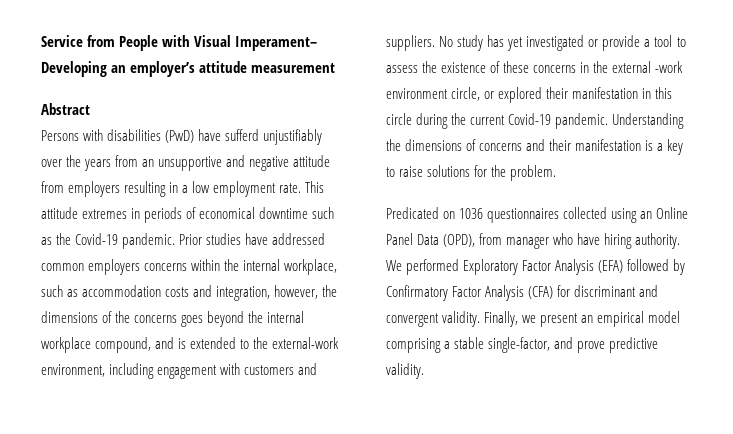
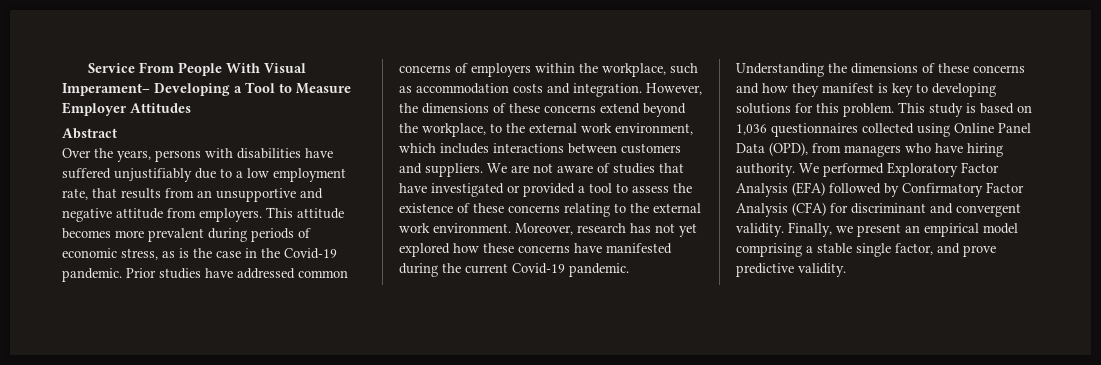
[87,35,318,51] [41,61,336,77] [41,103,90,115] [41,129,323,145] [41,155,112,171] from People with Visual Imperament– Developing an employer’s attitude measurement // Abstract // Persons with disabilities (PwD) have sufferd unjustifiably over the years -> [138,62,306,76] [62,82,351,96] [62,102,191,116] [62,128,117,139] [62,148,333,162] [62,168,346,182] [62,188,161,200] From People With Visual Imperament– Developing a Tool to Measure Employer Attitudes // Abstract // Over the years, persons with disabilities have suffered unjustifiably due to a low employment rate, that results
[68,181,325,197] [41,207,335,223] [41,237,52,245] employers resulting in a low employment rate. This attitude extremes in periods of economical downtime such as -> [199,207,344,222] [62,228,311,242] [62,248,257,260] employers. This attitude becomes more prevalent during periods of economic stress, as is the case in
[88,259,188,275] employers concerns -> [399,63,531,77] concerns of employers
[243,259,281,271] internal -> (598, 68) none
[216,285,338,301] [41,311,305,327] [41,337,340,353] [41,363,318,379] [386,35,524,51] integration, however, the dimensions of the concerns goes beyond the internal workplace compound, and is extended to the external-work environment, including engagement with customers and suppliers. No study has yet -> [573,83,702,97] [399,103,686,117] [399,123,693,137] [399,143,681,154] [399,163,684,177] [399,183,427,193] integration. However, the dimensions of these concerns extend beyond the workplace, to the external work environment, which includes interactions between customers and suppliers. We are not aware of studies that have
[602,35,641,51] provide -> [523,183,575,197] provided
[580,61,684,73] [386,87,673,103] [386,113,412,125] in the external -work environment circle, or explored their manifestation in this circle -> [564,203,701,217] [399,223,697,237] [399,243,672,257] relating to the external work environment. Moreover, research has not yet explored how these concerns have manifested
(477, 145) none -> [938,63,969,73] these
[549,139,664,151] their manifestation is a -> [762,83,888,97] how they manifest is
[399,166,424,177] raise -> [932,83,996,97] developing
[491,165,507,177] the -> [816,103,839,113] this
[386,207,484,219] // Predicated on 1036 -> [898,102,1032,117] [736,124,767,135] This study is based on 1,036
[640,211,653,219] an -> (950, 130) none
[506,237,550,249] manager -> [844,145,901,157] managers
[488,337,551,353] single-factor, -> [856,243,933,257] single factor,

